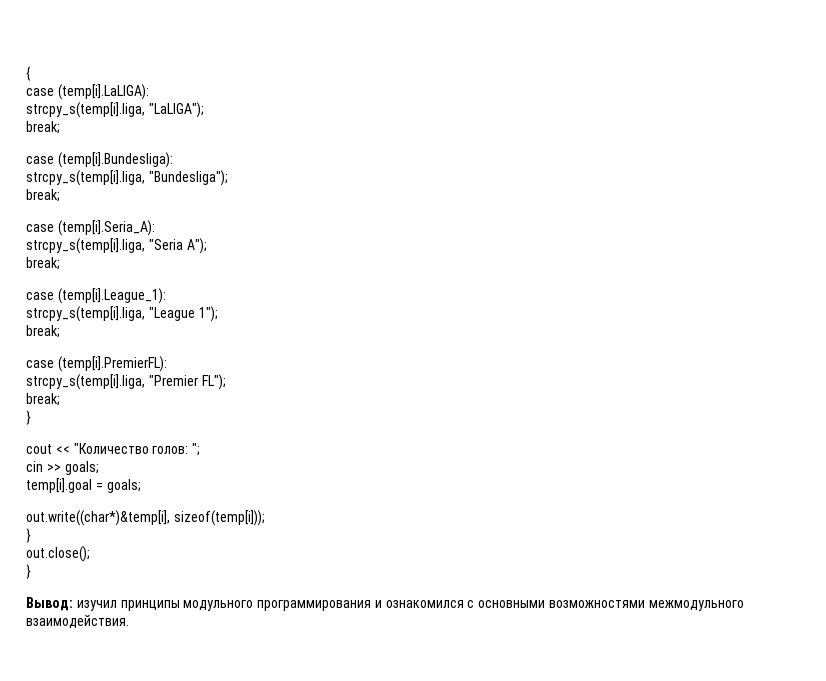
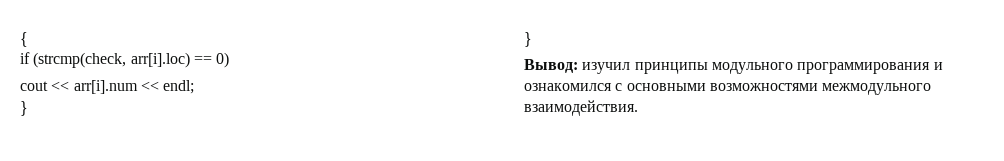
[26,84,149,100] [26,102,204,118] [26,121,60,134] [26,152,173,168] [26,170,228,186] [26,189,60,202] [26,220,155,236] [26,238,207,254] [26,257,60,270] [26,288,166,304] [26,306,218,322] [26,325,60,338] [26,356,167,372] [26,374,226,390] [26,393,60,406] [26,410,31,425] [26,443,201,456] [26,461,99,475] [26,478,141,493] [26,510,265,526] [26,528,31,543] [26,546,90,562] case (temp[i].LaLIGA): // strcpy_s(temp[i].liga, "LaLIGA"); // break; // case (temp[i].Bundesliga): // strcpy_s(temp[i].liga, "Bundesliga"); // break; // case (temp[i].Seria_A): // strcpy_s(temp[i].liga, "Seria A"); // break; // case (temp[i].League_1): // strcpy_s(temp[i].liga, "League 1"); // break; // case (temp[i].PremierFL): // strcpy_s(temp[i].liga, "Premier FL"); // break; // } // cout << "Количество голов: "; // cin >> goals; // temp[i].goal = goals; // out.write((char*)&temp[i], sizeof(temp[i])); // } // out.close(); -> [20,52,230,68] [20,80,195,94] [20,101,28,116] if (strcmp(check, arr[i].loc) == 0) // cout << arr[i].num << endl; // }

